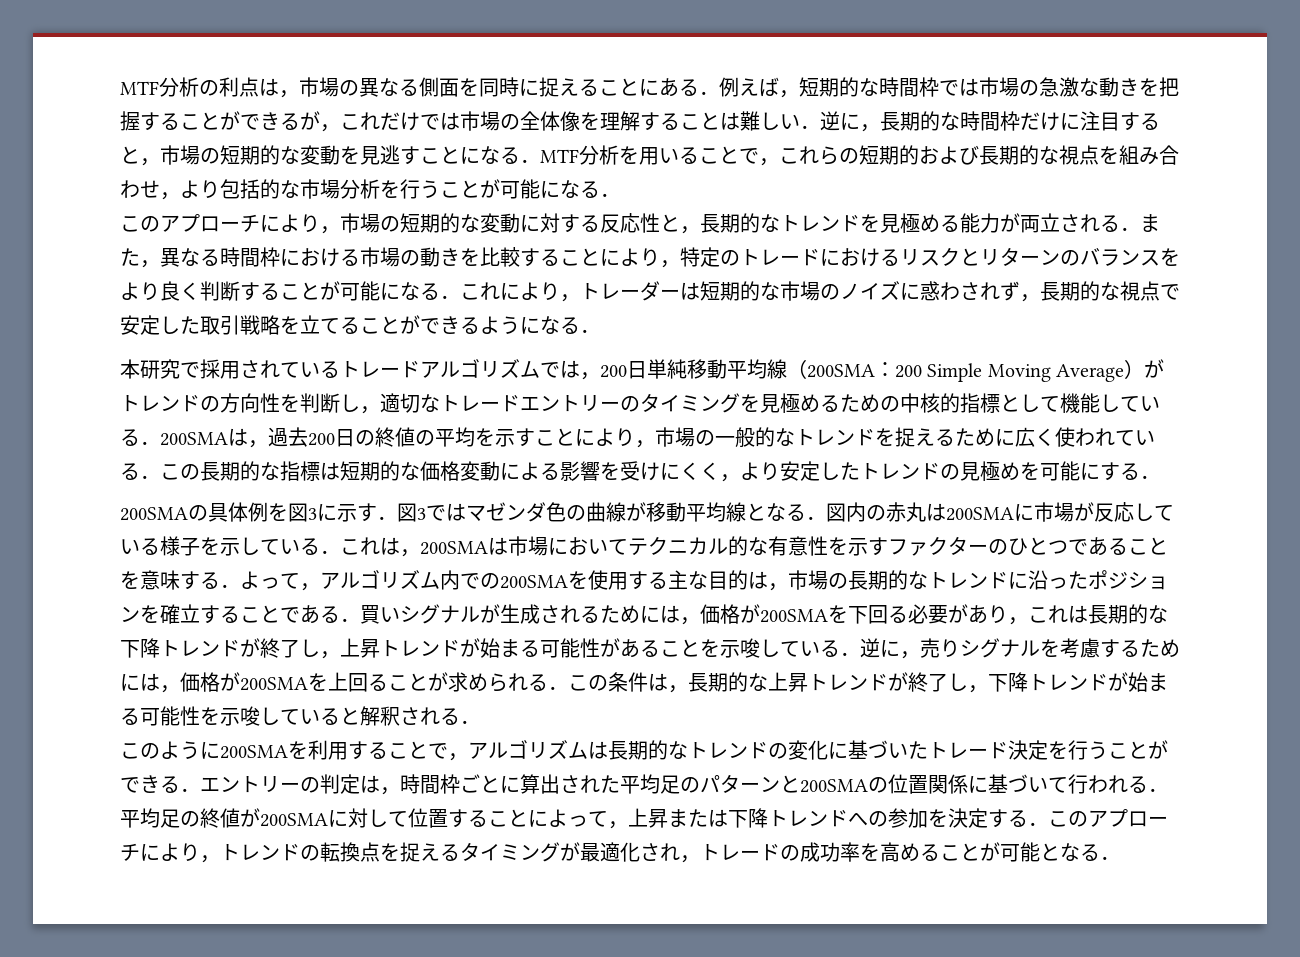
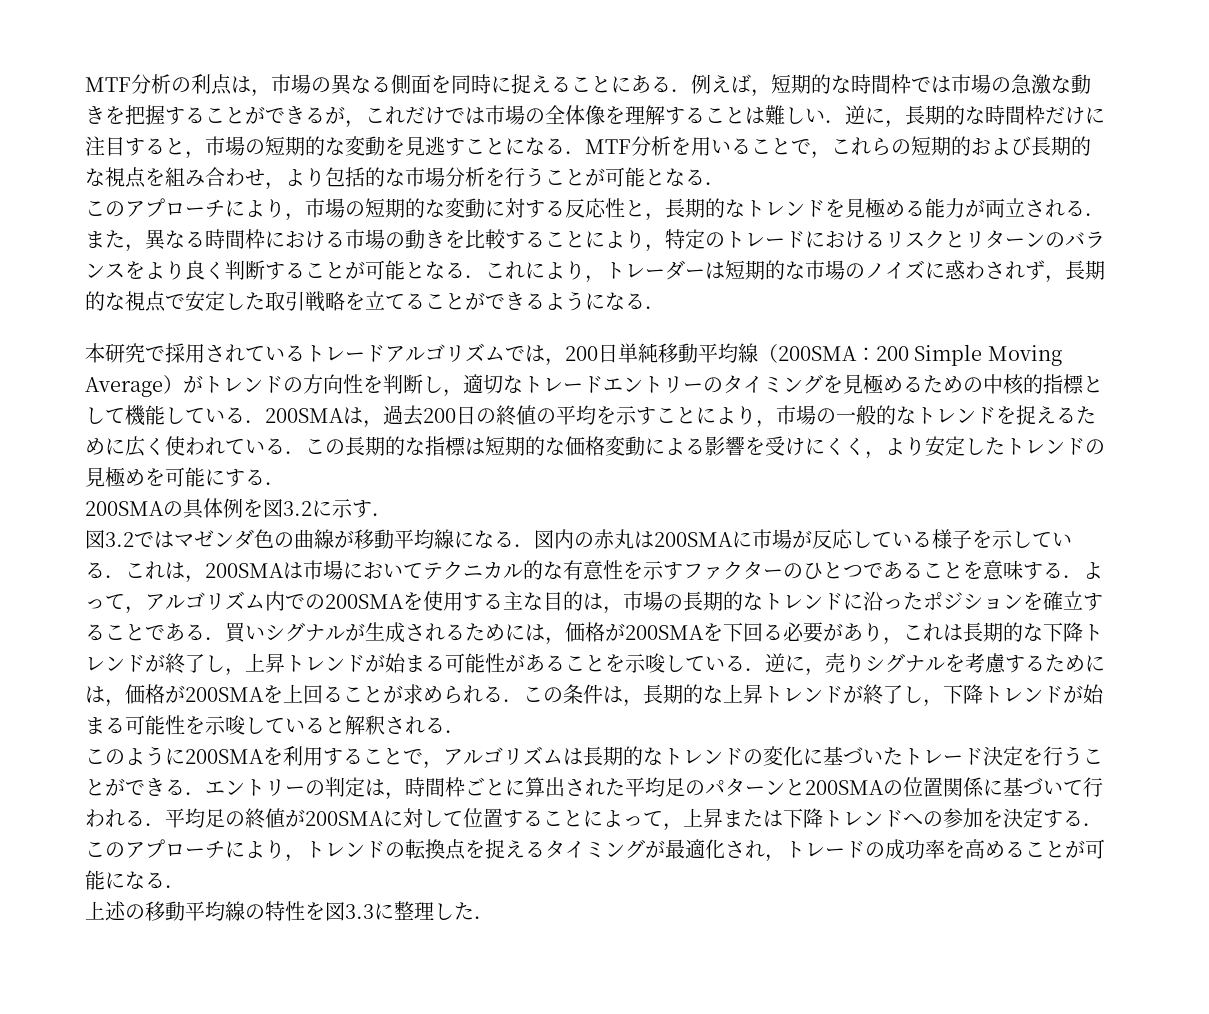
[540,181,560,198] に -> [645,169,665,186] と
[380,283,400,300] に -> [405,262,425,279] と
[308,508,317,520] 3 -> [283,501,312,516] 3.2
[397,503,426,522] 図3 -> [85,530,134,549] // 図3.2
[746,503,766,521] と -> [454,531,474,548] に
[1040,843,1120,861] となる． -> [105,871,185,889] [85,901,494,921] になる． // 上述の移動平均線の特性を図3.3に整理した．

